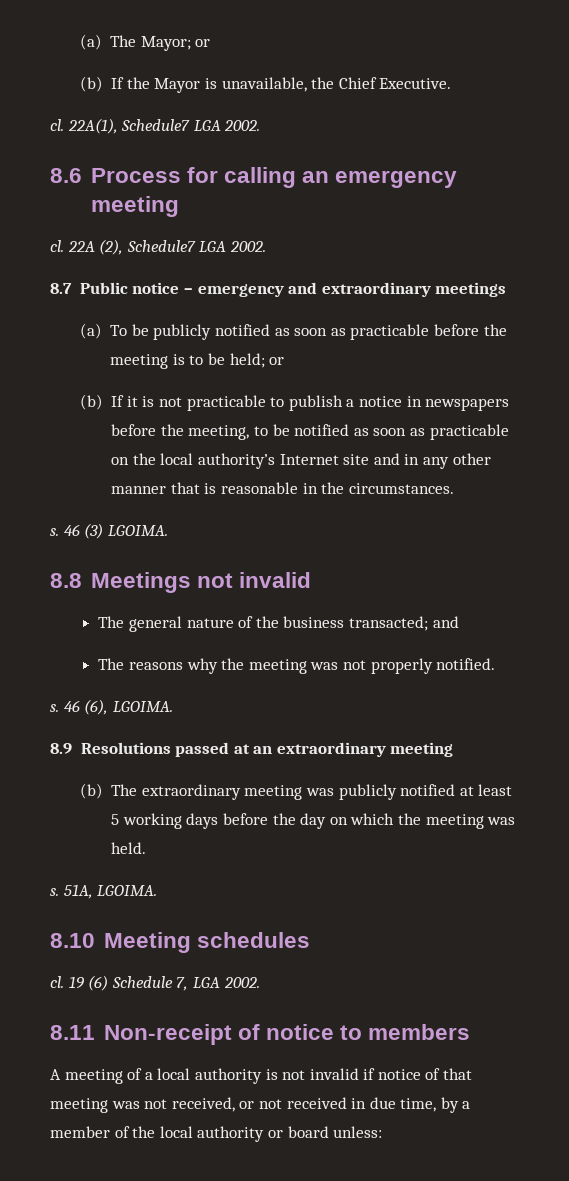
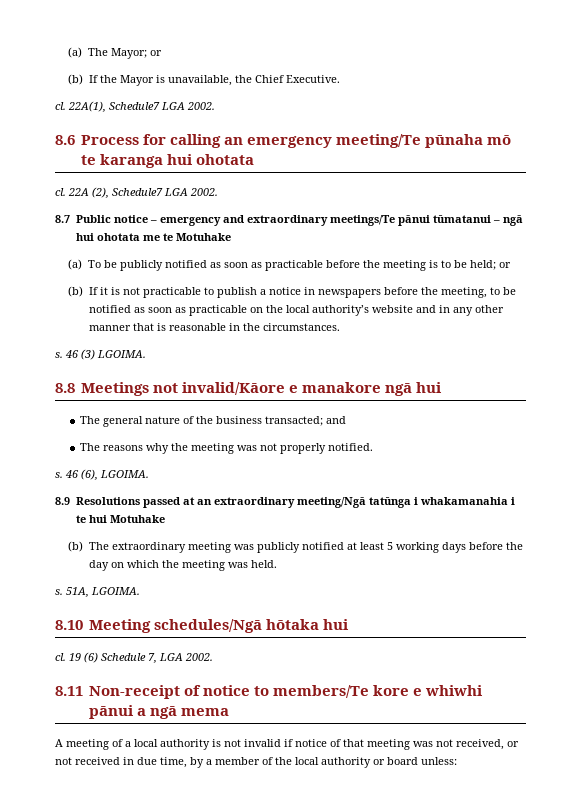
[90,196,179,217] meeting -> [335,134,511,148] [80,154,254,168] meeting/Te pūnaha mō te karanga hui ohotata
[435,282,507,297] meetings -> [329,215,523,226] [75,233,231,241] meetings/Te pānui tūmatanui – ngā hui ohotata me te Motuhake
[279,454,370,465] Internet site -> [371,305,413,313] website
[238,572,311,588] invalid -> [181,382,442,396] invalid/Kāore e manakore ngā hui
[390,742,454,757] meeting -> [296,497,515,508] [75,515,165,523] meeting/Ngā tatūnga i whakamanahia i te hui Motuhake
[196,932,310,948] schedules -> [153,619,349,633] schedules/Ngā hōtaka hui
[367,1024,470,1040] members -> [272,685,483,698] [88,705,229,719] members/Te kore e whiwhi pānui a ngā mema

